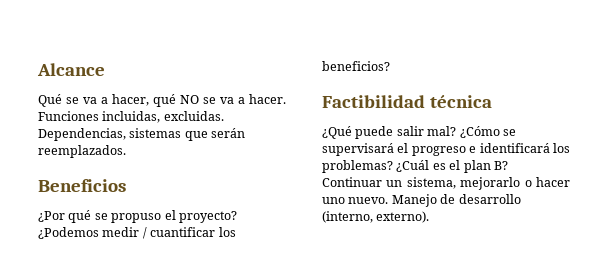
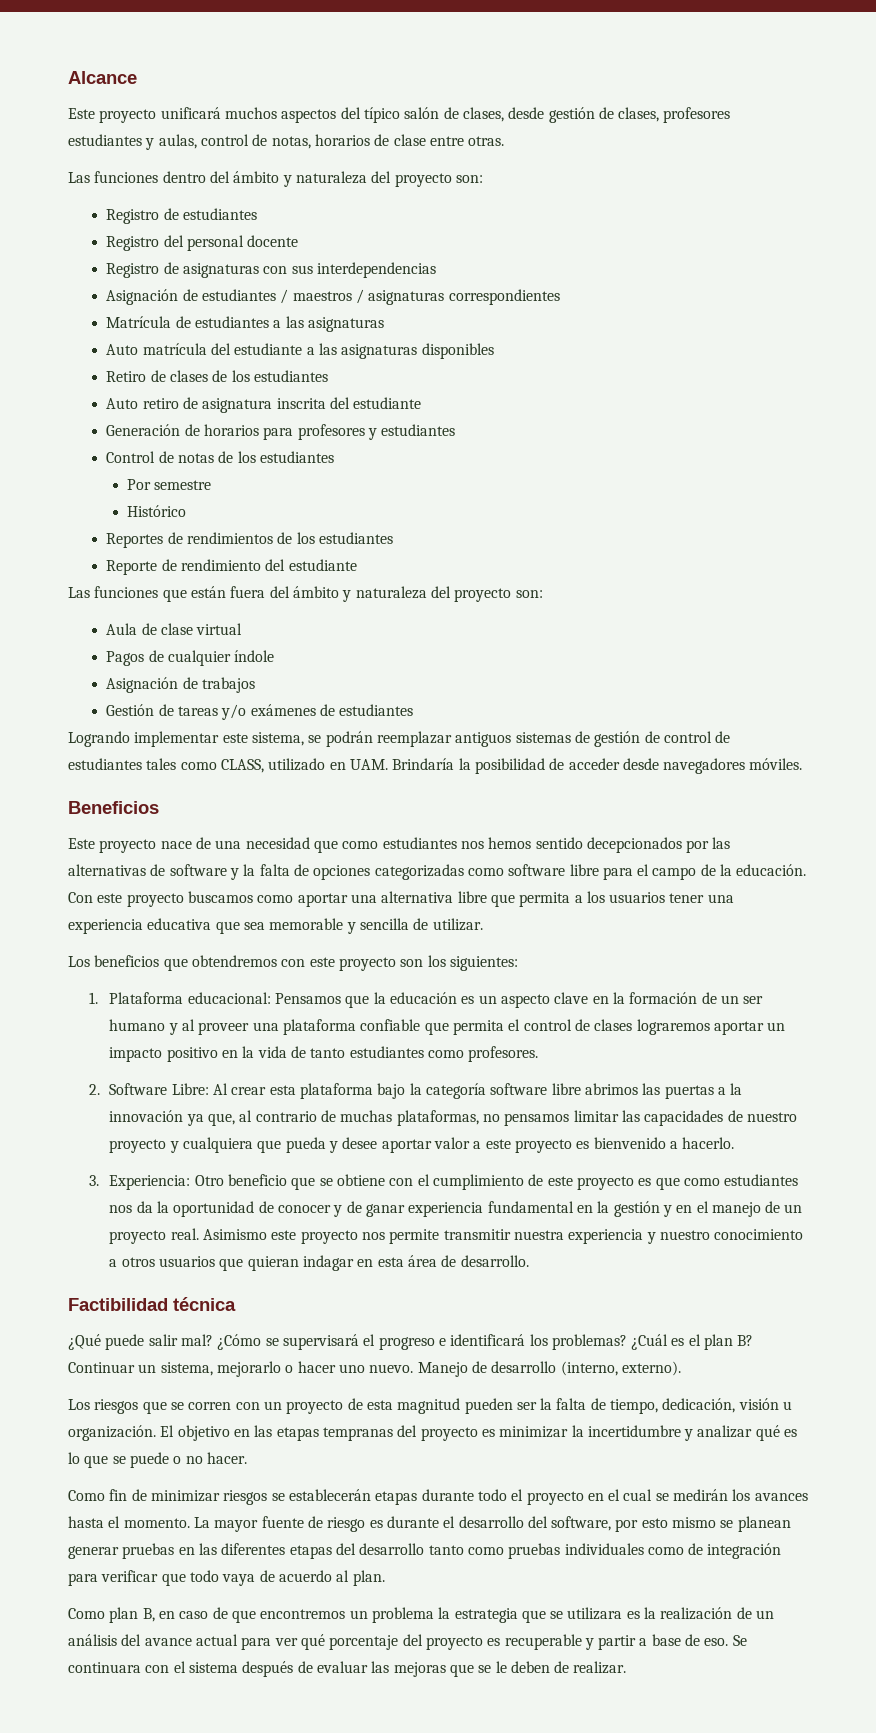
[38,94,286,107] [38,111,224,123] [38,128,246,141] [38,145,126,158] [38,179,126,192] [38,210,237,223] [38,227,236,239] [322,61,390,71] Qué se va a hacer, qué NO se va a hacer. Funciones incluidas, excluidas. Dependencias, sistemas que serán reemplazados. // Beneficios // ¿Por qué se propuso el proyecto? ¿Podemos medir / cuantificar los beneficios? -> [68,107,731,123] [68,134,505,150] [68,171,483,187] [106,208,257,224] [106,235,299,251] [106,262,436,278] [106,289,560,305] [106,316,384,332] [106,343,494,359] [106,370,328,382] [106,397,422,413] [106,424,456,440] [106,451,334,463] [127,479,212,490] [127,505,187,517] [106,532,393,548] [106,559,357,575] [68,586,543,602] [106,623,243,635] [106,650,275,666] [106,677,255,693] [106,704,414,720] [68,731,731,747] [68,758,803,774] [68,801,159,814] [68,837,731,853] [68,864,807,880] [68,891,734,907] [68,918,483,934] [68,955,518,971] [88,992,764,1008] [109,1019,786,1035] [109,1046,539,1062] [88,1083,743,1099] [109,1110,797,1126] [109,1137,735,1153] [88,1174,799,1190] [109,1201,803,1217] [109,1228,804,1244] [109,1255,529,1271] Este proyecto unificará muchos aspectos del típico salón de clases, desde gestión de clases, profesores estudiantes y aulas, control de notas, horarios de clase entre otras. // Las funciones dentro del ámbito y naturaleza del proyecto son: // Registro de estudiantes // Registro del personal docente // Registro de asignaturas con sus interdependencias // Asignación de estudiantes / maestros / asignaturas correspondientes // Matrícula de estudiantes a las asignaturas // Auto matrícula del estudiante a las asignaturas disponibles // Retiro de clases de los estudiantes // Auto retiro de asignatura inscrita del estudiante // Generación de horarios para profesores y estudiantes // Control de notas de los estudiantes // Por semestre // Histórico // Reportes de rendimientos de los estudiantes // Reporte de rendimiento del estudiante // Las funciones que están fuera del ámbito y naturaleza del proyecto son: // Aula de clase virtual // Pagos de cualquier índole // Asignación de trabajos // Gestión de tareas y/o exámenes de estudiantes // Logrando implementar este sistema, se podrán reemplazar antiguos sistemas de gestión de control de estudiantes tales como CLASS, utilizado en UAM. Brindaría la posibilidad de acceder desde navegadores móviles. // Beneficios // Este proyecto nace de una necesidad que como estudiantes nos hemos sentido decepcionados por las alternativas de software y la falta de opciones categorizadas como software libre para el campo de la educación. Con este proyecto buscamos como aportar una alternativa libre que permita a los usuarios tener una experiencia educativa que sea memorable y sencilla de utilizar. // Los beneficios que obtendremos con este proyecto son los siguientes: // 1. Plataforma educacional: Pensamos que la educación es un aspecto clave en la formación de un ser humano y al proveer una plataforma confiable que permita el control de clases lograremos aportar un impacto positivo en la vida de tanto estudiantes como profesores. // 2. Software Libre: Al crear esta plataforma bajo la categoría software libre abrimos las puertas a la innovación ya que, al contrario de muchas plataformas, no pensamos limitar las capacidades de nuestro proyecto y cualquiera que pueda y desee aportar valor a este proyecto es bienvenido a hacerlo. // 3. Experiencia: Otro beneficio que se obtiene con el cumplimiento de este proyecto es que como estudiantes nos da la oportunidad de conocer y de ganar experiencia fundamental en la gestión y en el manejo de un proyecto real. Asimismo este proyecto nos permite transmitir nuestra experiencia y nuestro conocimiento a otros usuarios que quieran indagar en esta área de desarrollo.
(430, 217) none -> [68,1398,793,1414] [68,1425,798,1441] [68,1452,247,1468] [68,1489,808,1505] [68,1516,791,1532] [68,1543,782,1559] [68,1570,385,1586] [68,1607,775,1623] [68,1634,747,1650] [68,1661,627,1677] // Los riesgos que se corren con un proyecto de esta magnitud pueden ser la falta de tiempo, dedicación, visión u organización. El objetivo en las etapas tempranas del proyecto es minimizar la incertidumbre y analizar qué es lo que se puede o no hacer. // Como fin de minimizar riesgos se establecerán etapas durante todo el proyecto en el cual se medirán los avances hasta el momento. La mayor fuente de riesgo es durante el desarrollo del software, por esto mismo se planean generar pruebas en las diferentes etapas del desarrollo tanto como pruebas individuales como de integración para verificar que todo vaya de acuerdo al plan. // Como plan B, en caso de que encontremos un problema la estrategia que se utilizara es la realización de un análisis del avance actual para ver qué porcentaje del proyecto es recuperable y partir a base de eso. Se continuara con el sistema después de evaluar las mejoras que se le deben de realizar.

